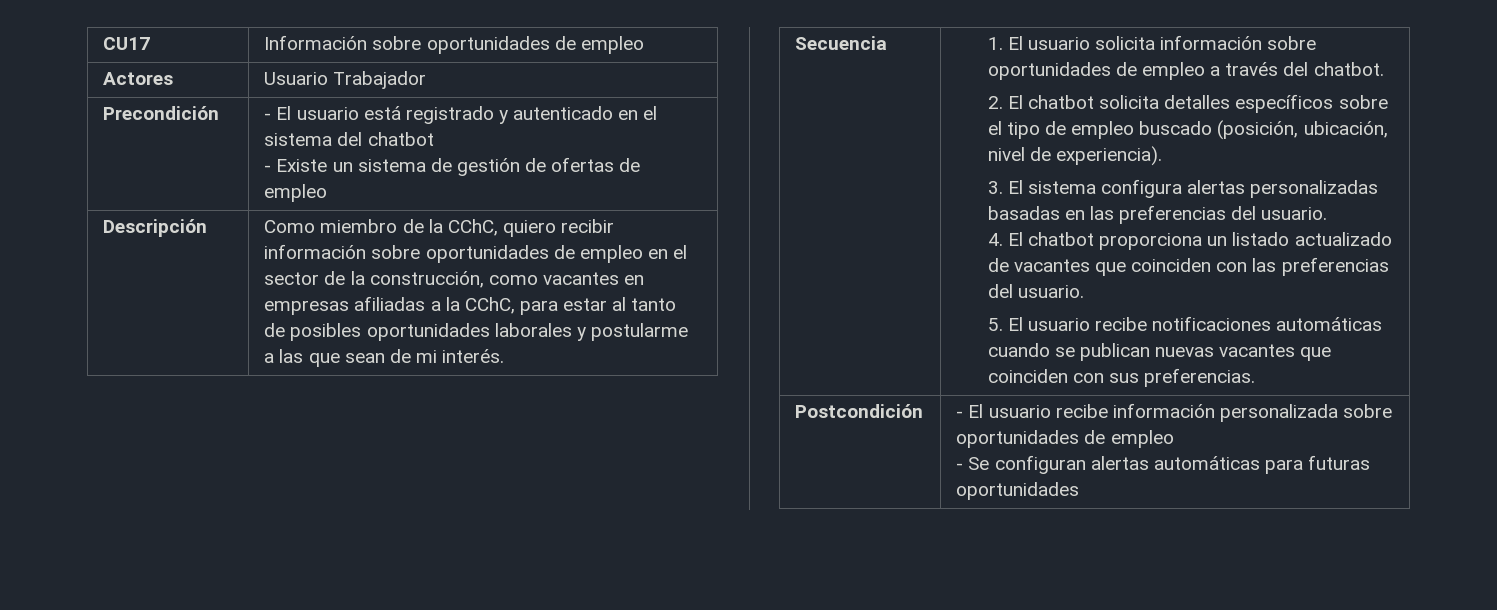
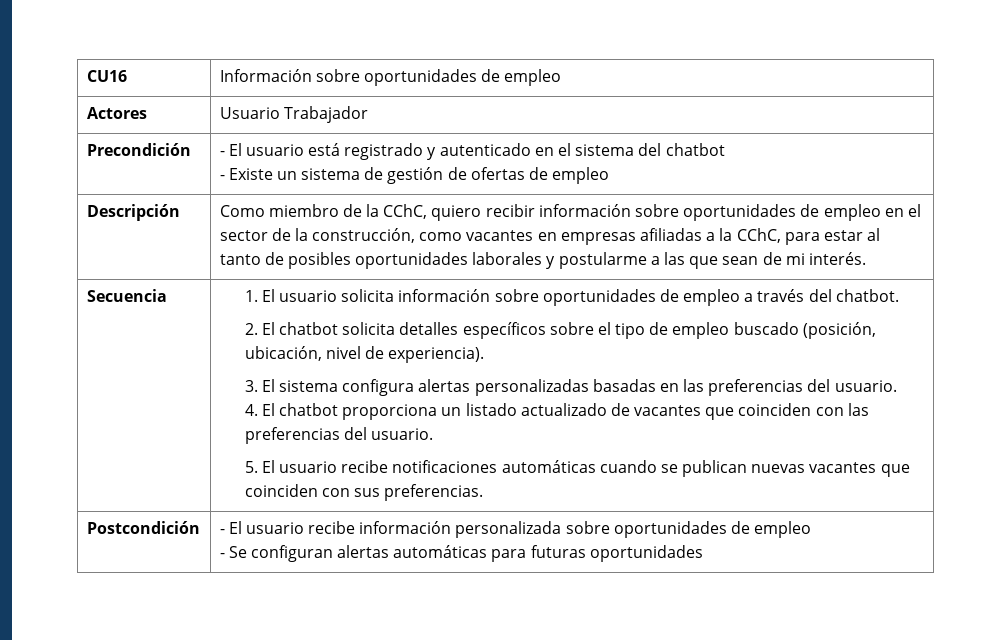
[103,37,151,50] CU17 -> [86,70,127,82] CU16

